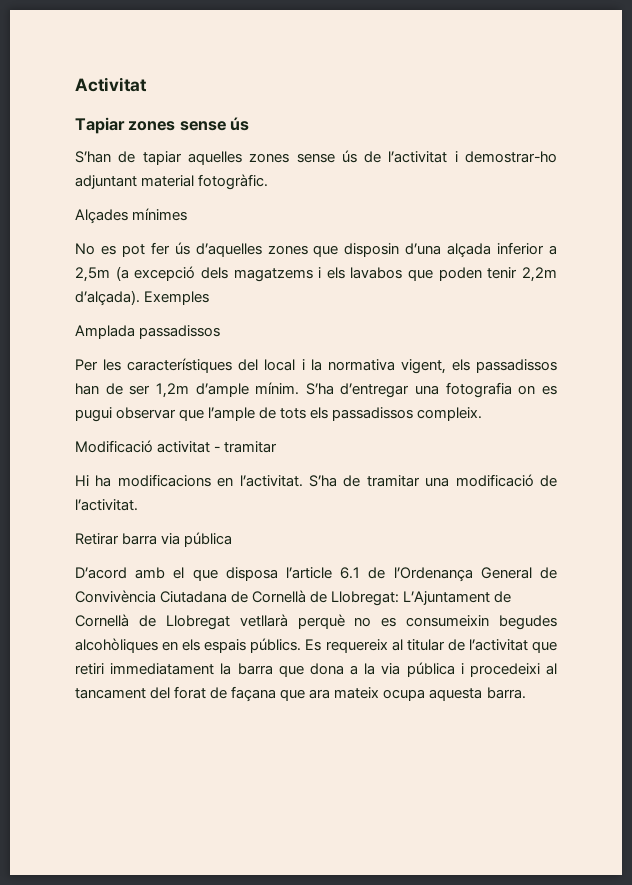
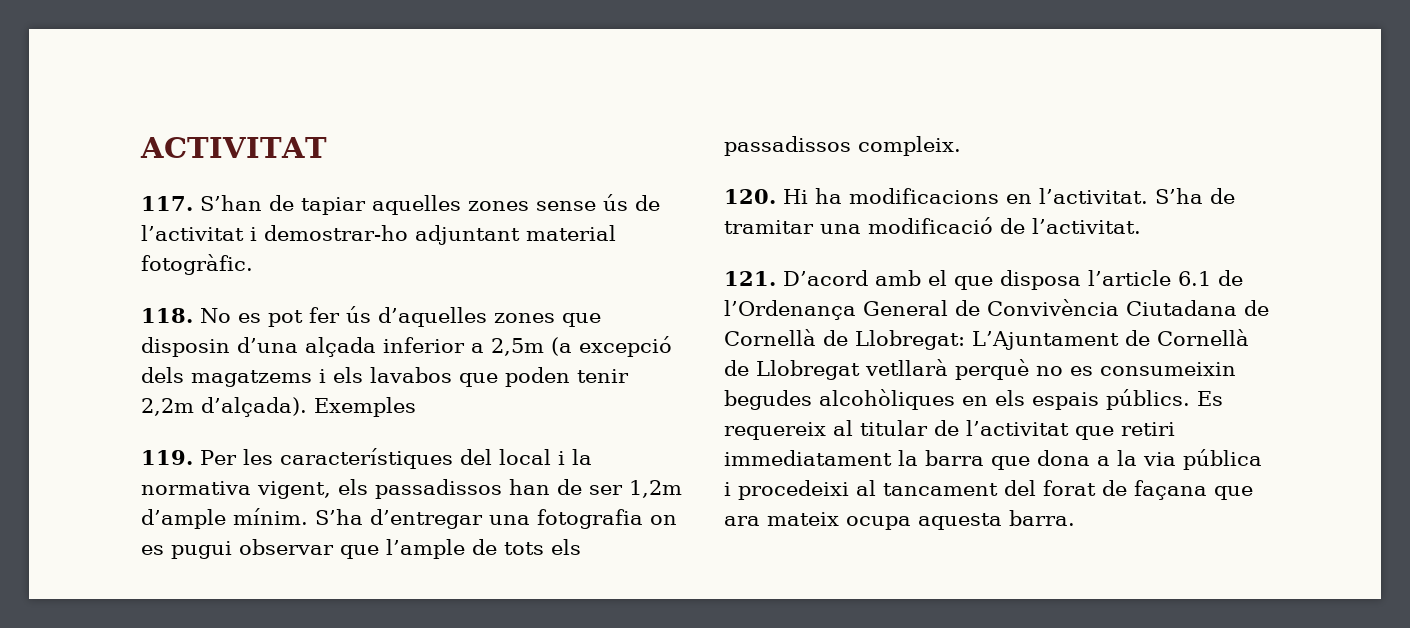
[75,77,147,92] [75,117,250,134] Activitat // Tapiar zones sense ús // -> [140,137,327,158] [141,196,193,211] ACTIVITAT // 117.
[75,208,188,224] Alçades mínimes // -> [141,308,193,323] 118.
[75,325,221,339] Amplada passadissos // -> [141,450,193,465] 119.
[75,440,278,453] Modificació activitat - tramitar // -> [724,189,776,204] 120.
[75,532,233,547] Retirar barra via pública // -> [724,271,776,286] 121.

